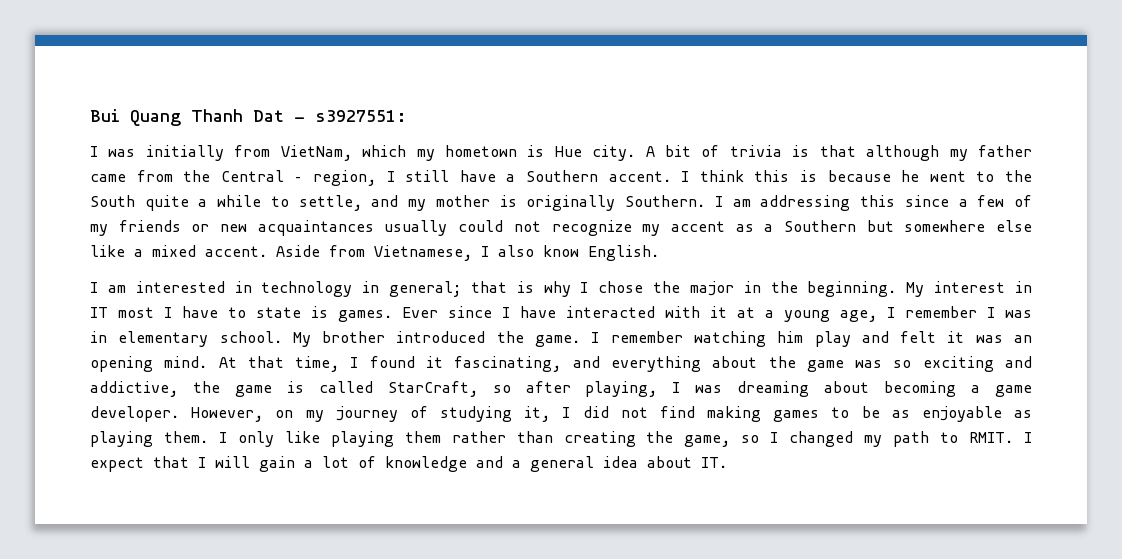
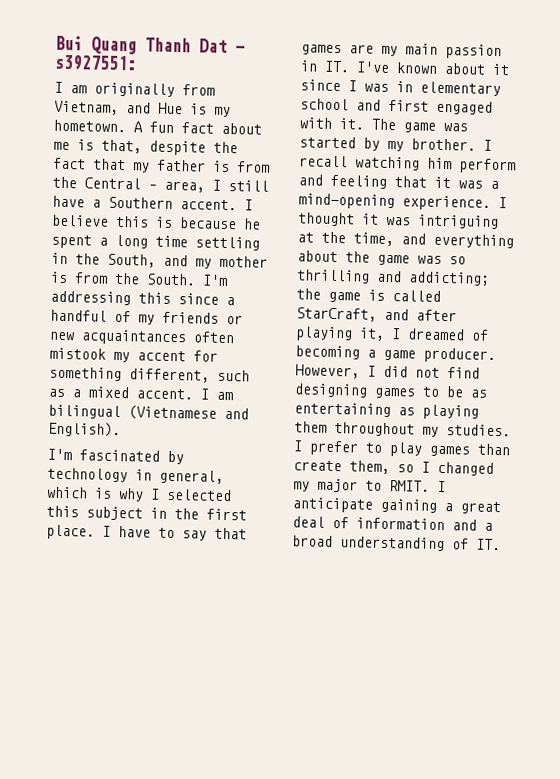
[108,145,940,161] was initially from VietNam, which my hometown is Hue city. A bit of trivia is that although -> [70,82,215,97] [54,100,231,118] [53,119,262,135] [53,139,238,156] [53,157,126,171] am originally from Vietnam, and Hue is my hometown. A fun fact about me is that, despite the fact that
[90,174,126,182] came -> [213,160,230,173] is
[313,170,376,186] region, -> [164,180,205,193] area,
[699,170,744,182] think -> [51,214,109,227] believe
[929,170,1033,182] [90,195,751,211] went to the South quite a while to settle, and my mother is originally Southern. I am -> [51,234,260,251] [51,252,268,269] [50,271,228,287] spent a long time settling in the South, and my mother is from the South. I'm
[977,195,1005,207] few -> [50,309,107,322] handful
[384,220,1032,236] [90,245,659,261] [90,281,1033,297] [90,306,1032,322] [90,331,1032,347] [90,356,562,372] usually could not recognize my accent as a Southern but somewhere else like a mixed accent. Aside from Vietnamese, I also know English. // I am interested in technology in general; that is why I chose the major in the beginning. My interest in IT most I have to state is games. Ever since I have interacted with it at a young age, I remember I was in elementary school. My brother introduced the game. I remember watching him play and felt it was an opening mind. At that time, I found it fascinating, -> [193,331,235,344] [49,347,218,363] [49,366,250,383] [48,386,233,401] [48,404,249,421] [48,421,121,438] [47,448,184,465] [47,467,224,484] [46,486,232,502] [46,505,247,521] [46,524,247,541] [301,43,502,60] [300,60,510,76] [300,79,501,97] [300,98,493,115] [299,117,468,133] [299,136,492,152] [299,155,516,174] [298,174,499,190] [298,193,507,211] [298,212,499,230] [297,231,394,247] often mistook my accent for something different, such as a mixed accent. I am bilingual (Vietnamese and English). // I'm fascinated by technology in general, which is why I selected this subject in the first place. I have to say that games are my main passion in IT. I've known about it since I was in elementary school and first engaged with it. The game was started by my brother. I recall watching him perform and feeling that it was a mind-opening experience. I thought it was intriguing at the time,
[922,356,1032,372] [90,381,178,397] exciting and addictive, -> [296,269,490,286] thrilling and addicting;
[492,381,1032,397] [90,406,551,422] so after playing, I was dreaming about becoming a game developer. However, on my journey of studying it, -> [384,308,457,322] [295,326,489,342] [295,345,496,363] [295,364,360,379] and after playing it, I dreamed of becoming a game producer. However,
[706,406,761,422] making -> [294,383,368,398] designing
[921,406,1002,422] enjoyable -> [294,402,391,418] entertaining
[163,431,731,447] them. I only like playing them rather than creating the game, -> [294,421,511,437] [293,440,511,457] [293,460,390,475] them throughout my studies. I prefer to play games than create them,
[893,431,930,447] path -> [317,478,358,493] major
[90,456,692,472] expect that I will gain a lot of knowledge and a general idea about -> [292,497,501,515] [292,516,493,531] [292,535,469,552] anticipate gaining a great deal of information and a broad understanding of

